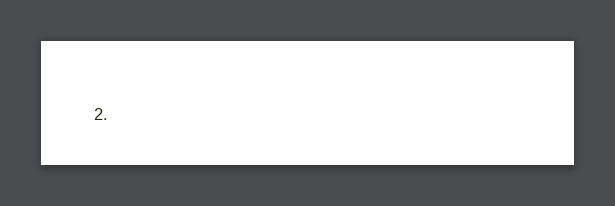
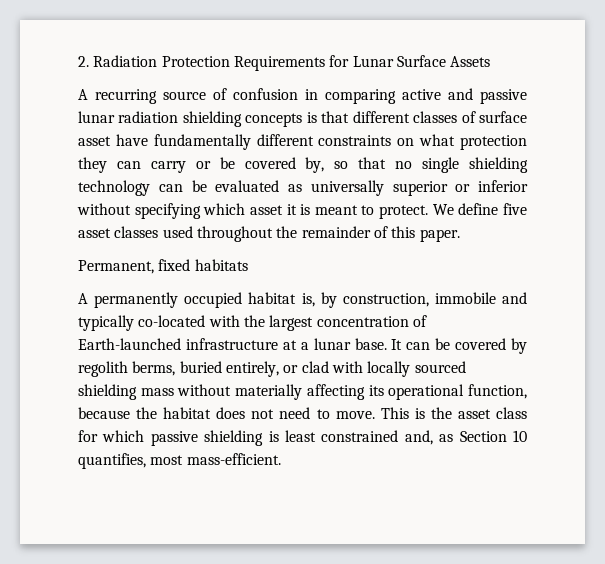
(108, 114) none -> [93,55,491,71] [78,88,527,104] [78,111,528,127] [78,134,527,150] [78,157,529,173] [78,180,528,196] [77,203,527,219] [78,226,460,242] [78,259,248,274] [78,292,527,308] [78,315,427,331] [78,338,527,354] [78,361,466,377] [78,384,527,400] [78,407,527,419] [78,430,527,446] [78,453,281,469] Radiation Protection Requirements for Lunar Surface Assets // A recurring source of confusion in comparing active and passive lunar radiation shielding concepts is that different classes of surface asset have fundamentally different constraints on what protection they can carry or be covered by, so that no single shielding technology can be evaluated as universally superior or inferior without specifying which asset it is meant to protect. We define five asset classes used throughout the remainder of this paper. // Permanent, fixed habitats // A permanently occupied habitat is, by construction, immobile and typically co-located with the largest concentration of Earth-launched infrastructure at a lunar base. It can be covered by regolith berms, buried entirely, or clad with locally sourced shielding mass without materially affecting its operational function, because the habitat does not need to move. This is the asset class for which passive shielding is least constrained and, as Section 10 quantifies, most mass-efficient.

